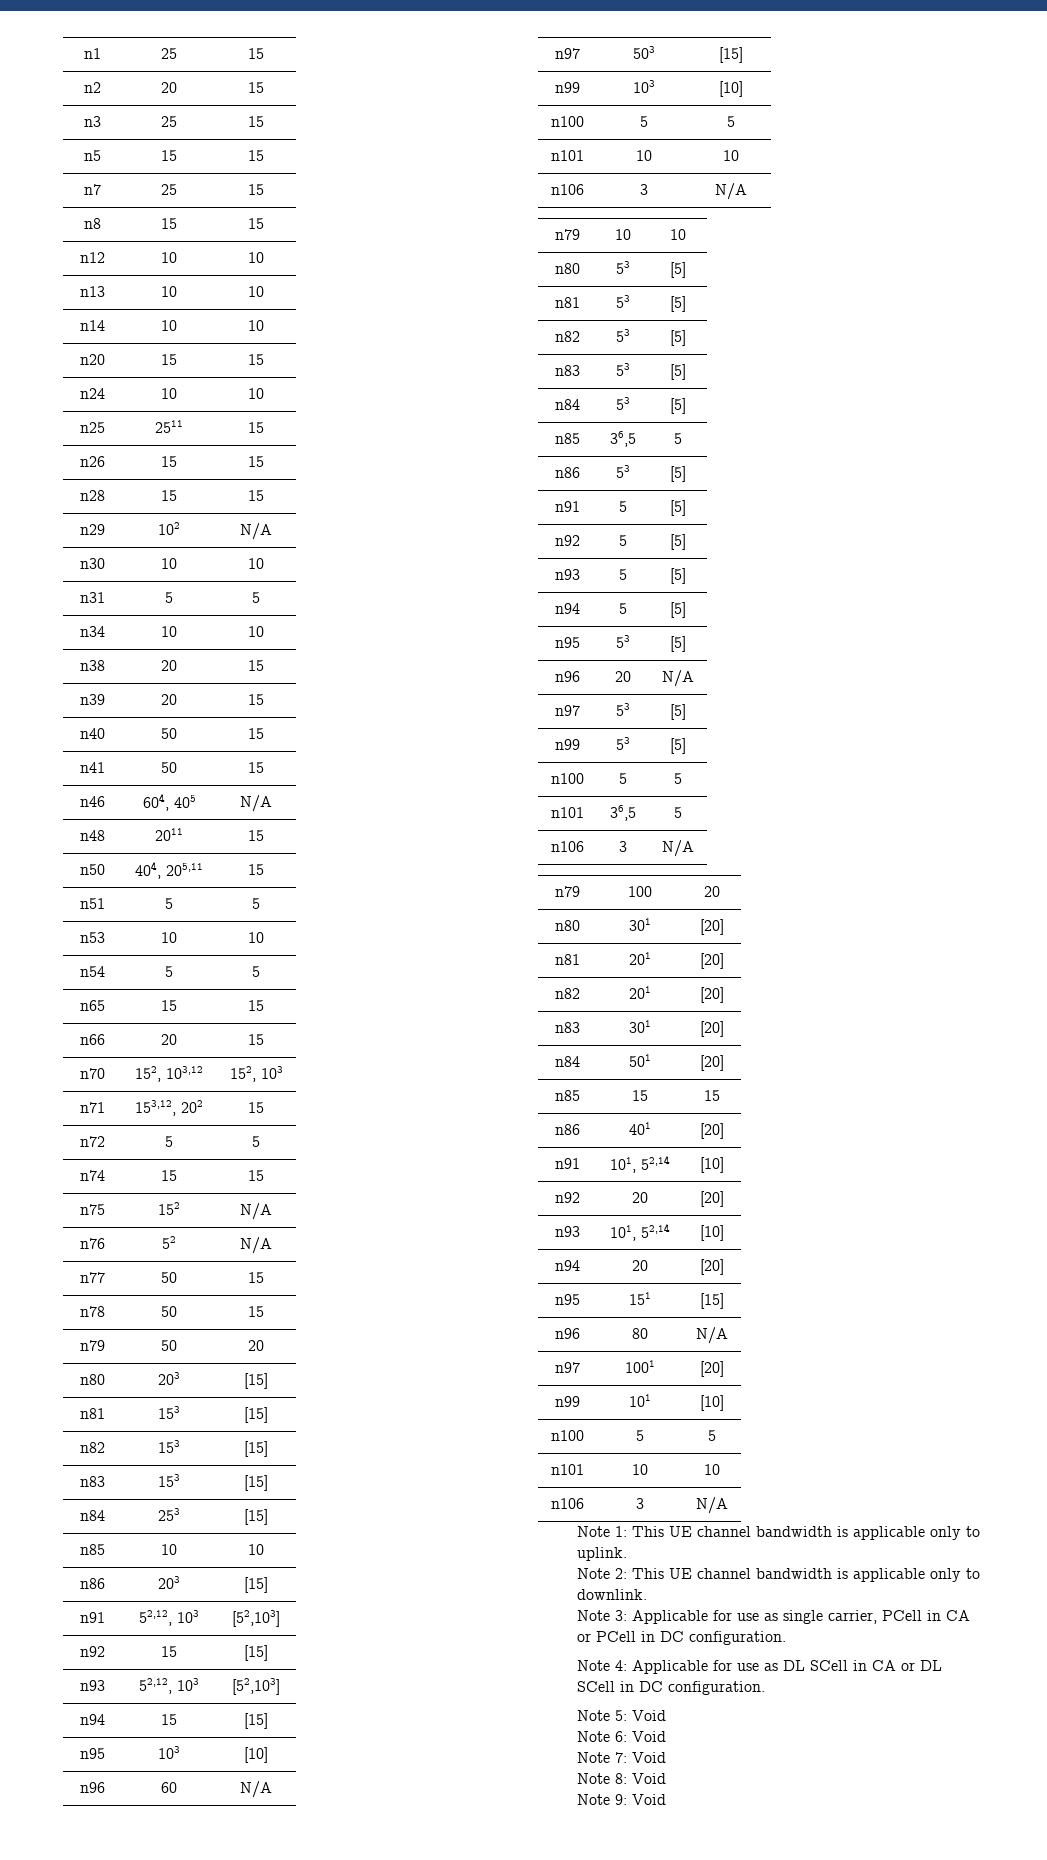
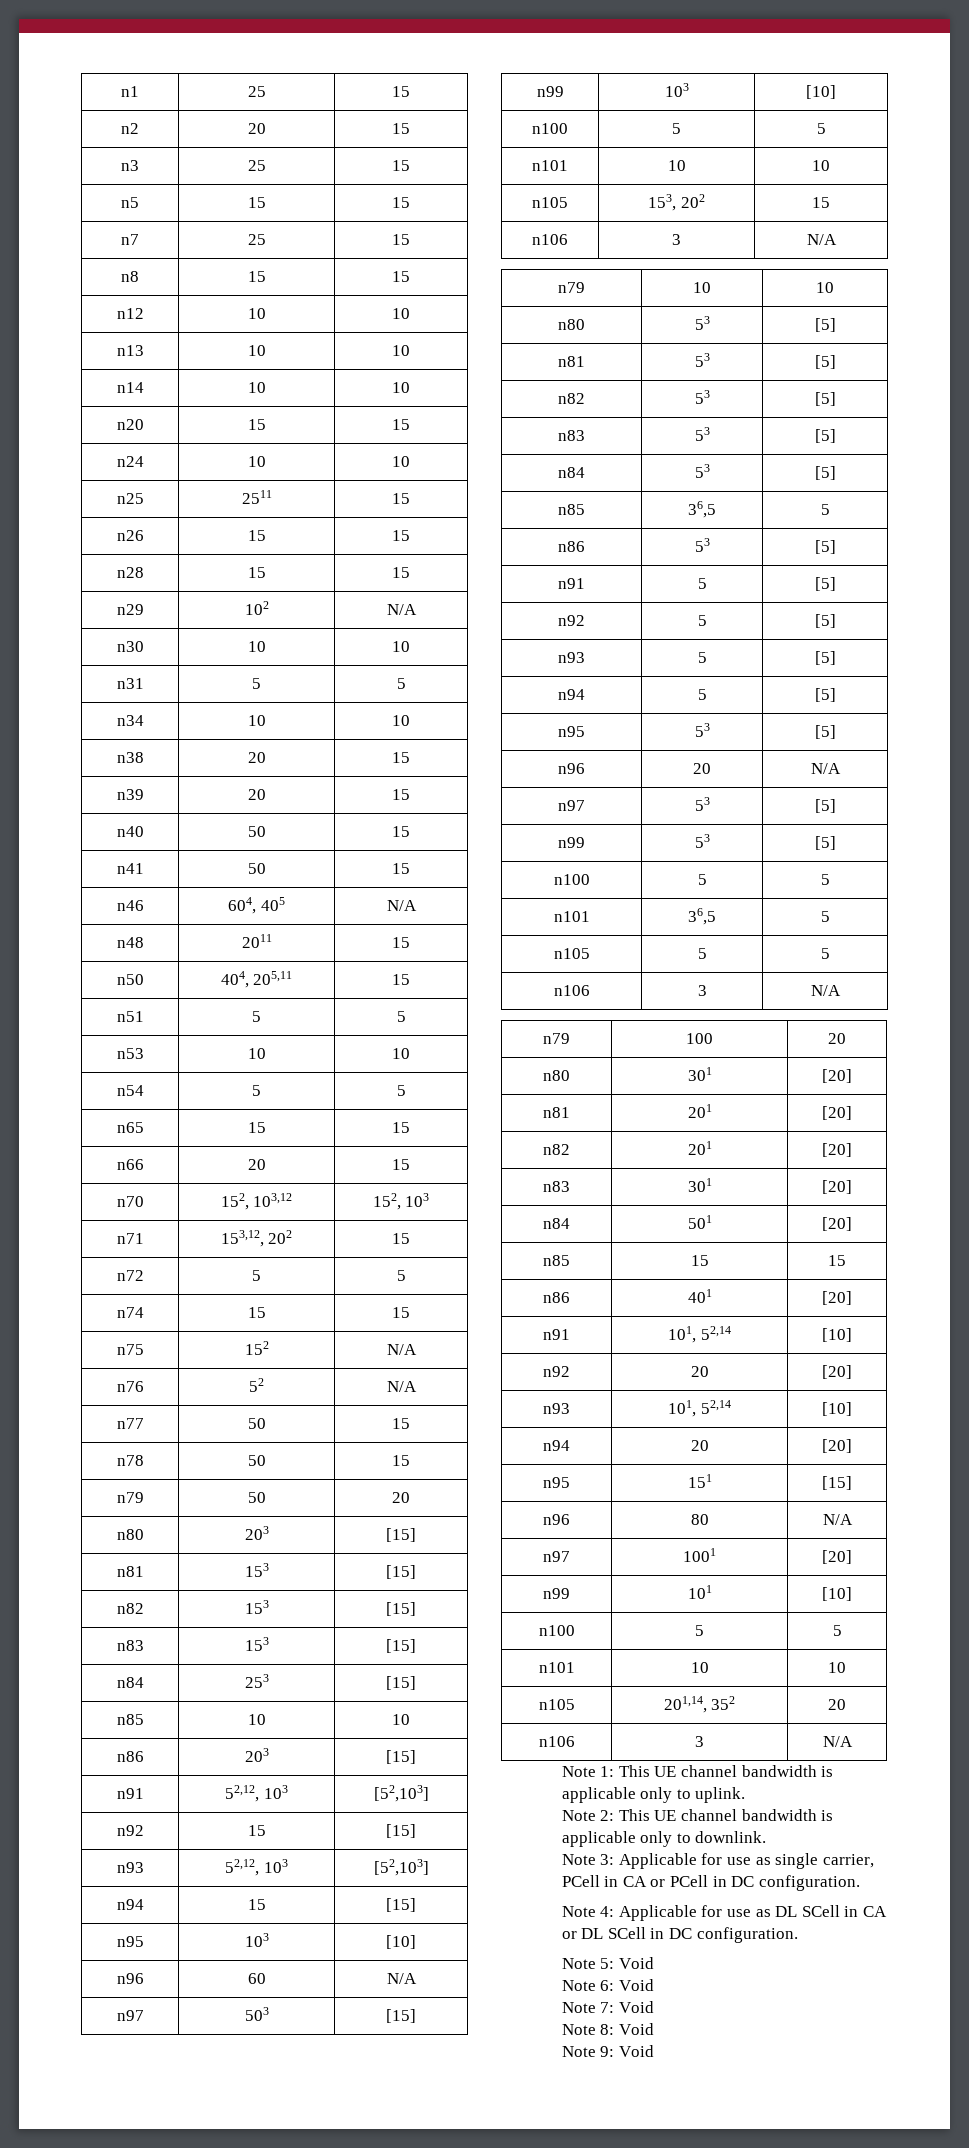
(739, 155) none -> [532,197,568,208] [648,194,705,211] [812,197,830,208] // n105 | 153, 202 | 15
(682, 812) none -> [553,948,590,959] [697,948,707,959] [820,948,830,959] // n105 | 5 | 5
(720, 1469) none -> [538,1699,575,1710] [663,1696,736,1713] [828,1699,846,1710] // n105 | 201,14, 352 | 20

